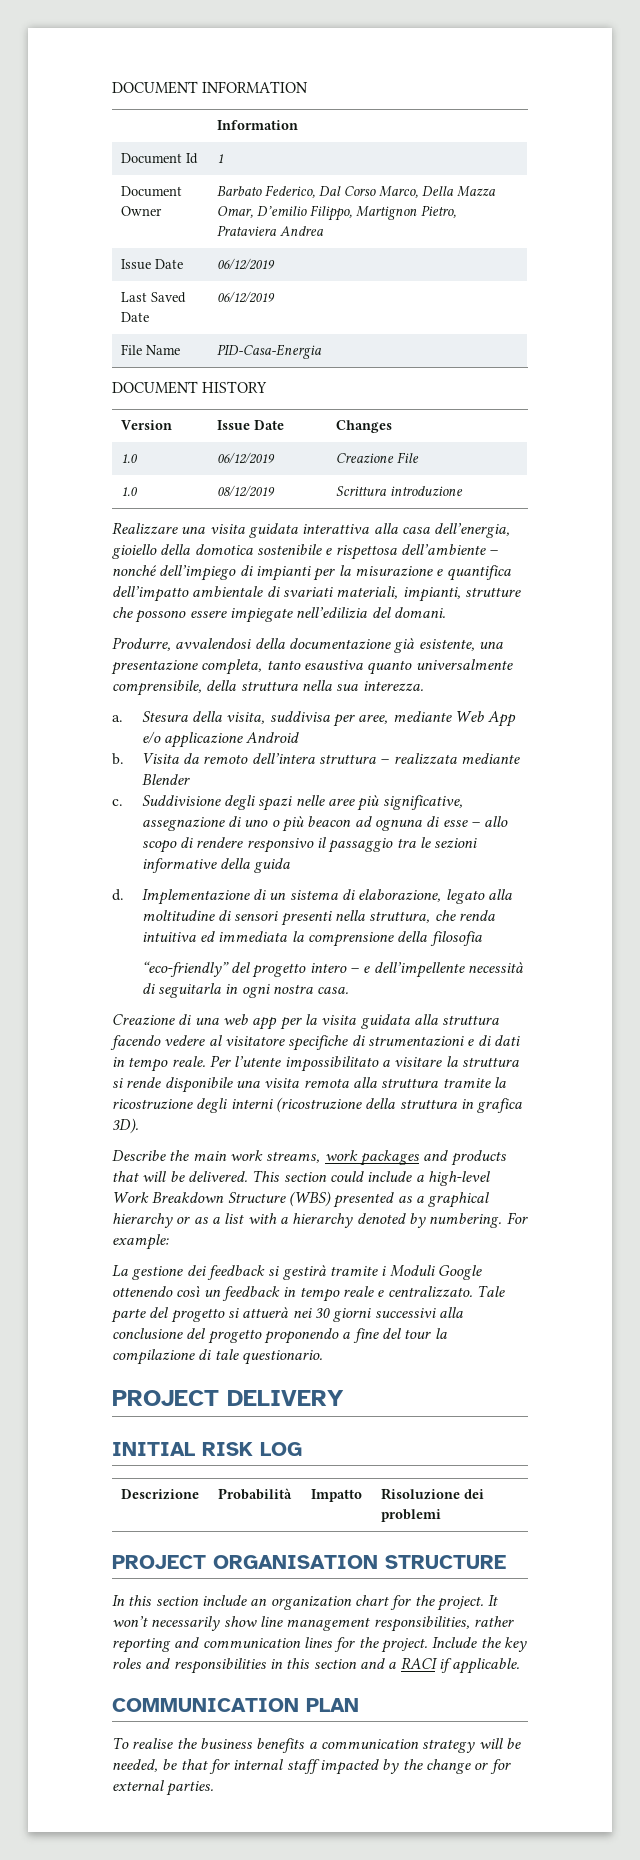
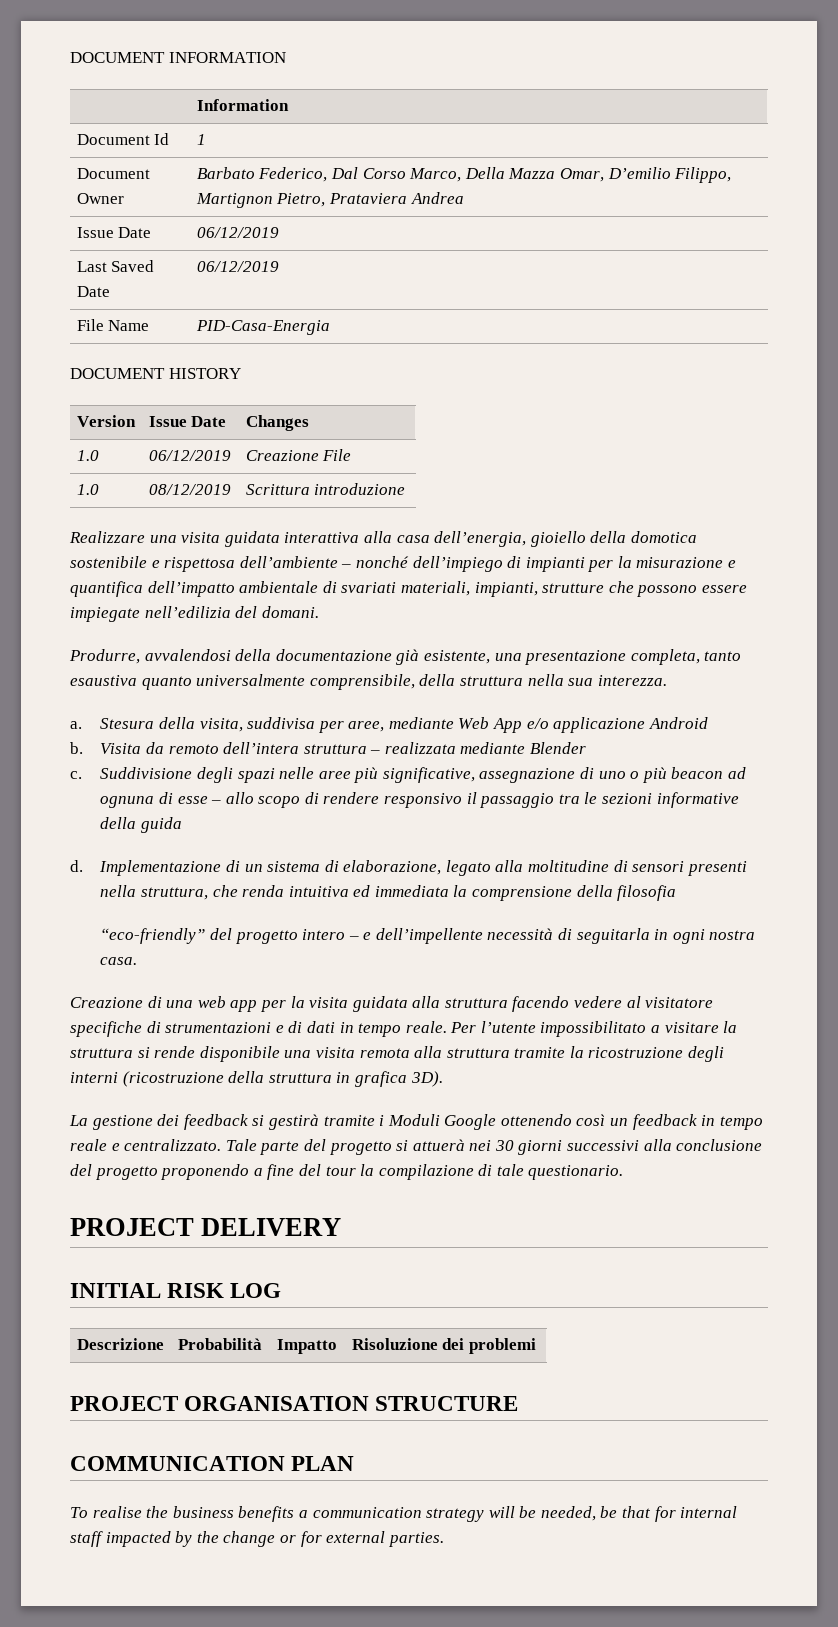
[112,1150,507,1166] [112,1170,490,1186] [112,1191,490,1208] [112,1212,528,1228] [112,1234,169,1250] // Describe the main work streams, work packages and products that will be delivered. This section could include a high-level Work Breakdown Structure (WBS) presented as a graphical hierarchy or as a list with a hierarchy denoted by numbering. For example: -> (443, 1079) none
[112,1595,499,1611] [112,1616,514,1632] [112,1637,527,1653] [112,1657,521,1674] // In this section include an organization chart for the project. It won’t necessarily show line management responsibilities, rather reporting and communication lines for the project. Include the key roles and responsibilities in this section and a RACI if applicable. -> (519, 1403) none

